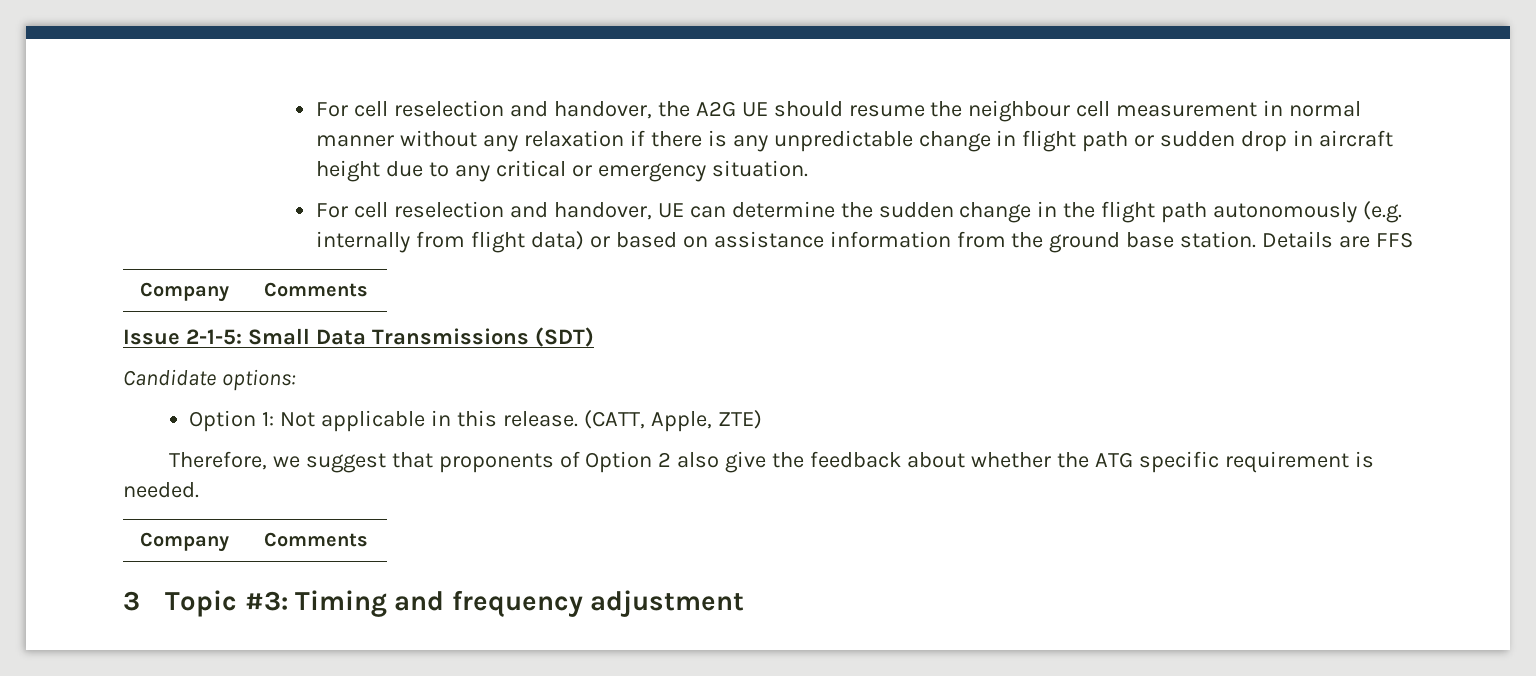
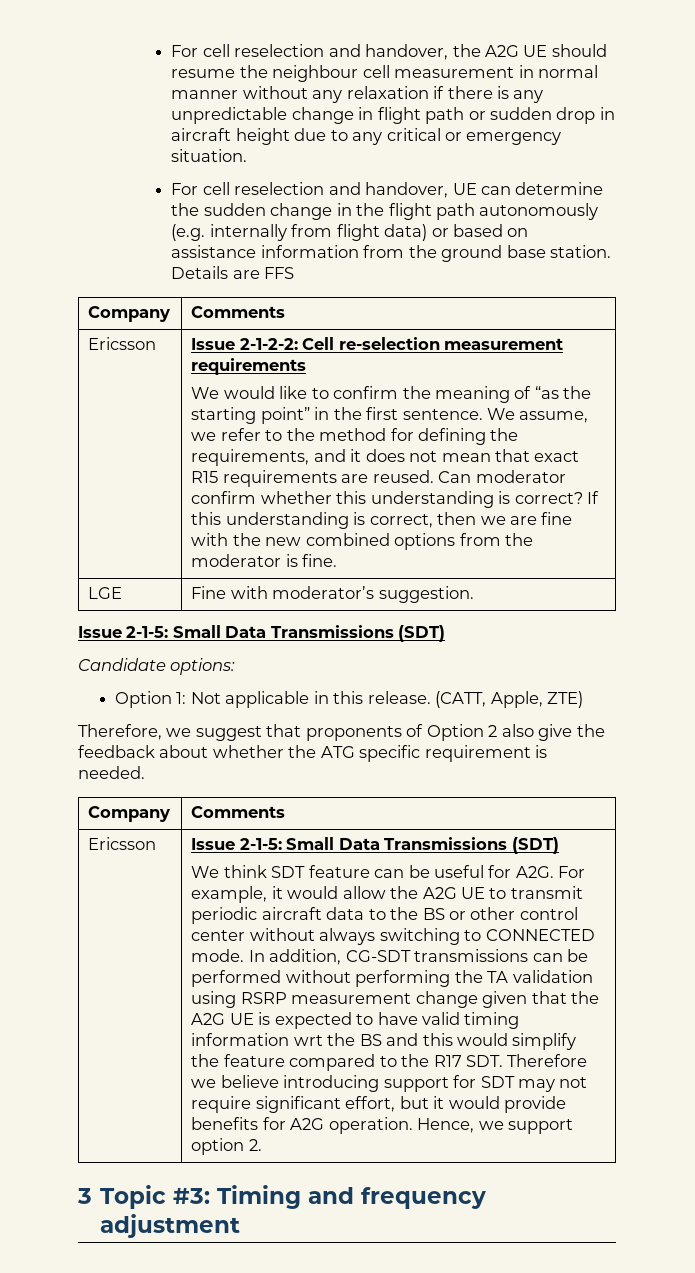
(369, 289) none -> [88,337,157,350] [191,337,564,350] [191,358,307,375] [191,386,592,403] [191,407,589,424] [191,428,519,445] [191,449,580,466] [191,470,566,487] [191,491,599,508] [191,512,573,529] [191,533,533,550] [191,554,338,567] [88,587,123,599] [191,586,474,603] // Ericsson | Issue 2-1-2-2: Cell re-selection measurement requirements // We would like to confirm the meaning of “as the starting point” in the first sentence. We assume, we refer to the method for defining the requirements, and it does not mean that exact R15 requirements are reused. Can moderator confirm whether this understanding is correct? If this understanding is correct, then we are fine with the new combined options from the moderator is fine. // LGE | Fine with moderator’s suggestion.
(369, 539) none -> [88,837,157,850] [191,837,559,854] [191,865,586,878] [191,886,583,903] [191,907,578,924] [191,928,595,945] [191,949,588,965] [191,970,593,987] [191,991,599,1008] [191,1012,520,1029] [191,1033,577,1050] [191,1054,588,1071] [191,1075,588,1092] [191,1096,566,1113] [191,1117,573,1134] [191,1138,262,1155] // Ericsson | Issue 2-1-5: Small Data Transmissions (SDT) // We think SDT feature can be useful for A2G. For example, it would allow the A2G UE to transmit periodic aircraft data to the BS or other control center without always switching to CONNECTED mode. In addition, CG-SDT transmissions can be performed without performing the TA validation using RSRP measurement change given that the A2G UE is expected to have valid timing information wrt the BS and this would simplify the feature compared to the R17 SDT. Therefore we believe introducing support for SDT may not require significant effort, but it would provide benefits for A2G operation. Hence, we support option 2.

